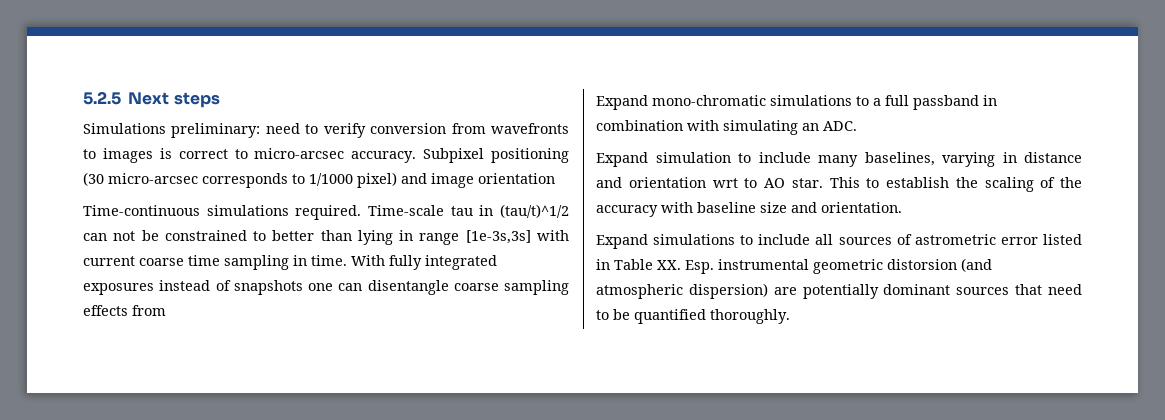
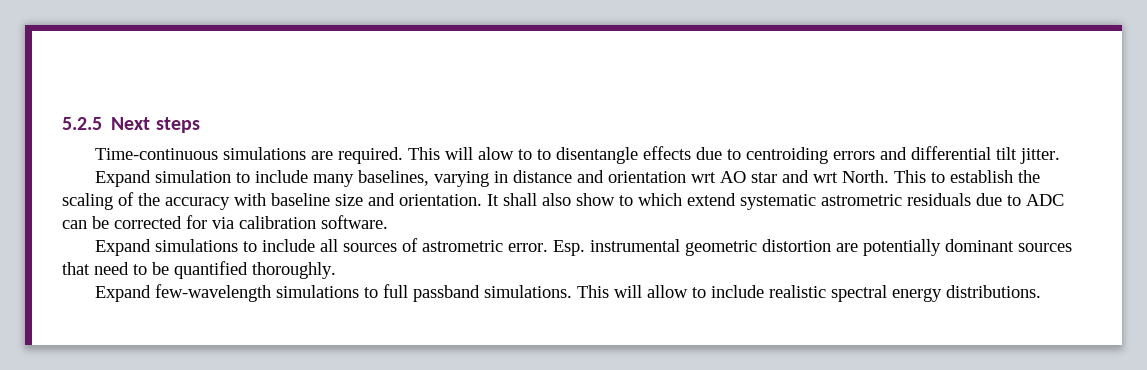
[83,123,569,138] [83,148,569,163] [83,172,555,188] [83,204,570,220] [83,230,569,245] [83,255,497,270] [83,280,569,295] [83,305,166,316] [596,95,997,110] [596,120,857,135] Simulations preliminary: need to verify conversion from wavefronts to images is correct to micro-arcsec accuracy. Subpixel positioning (30 micro-arcsec corresponds to 1/1000 pixel) and image orientation // Time-continuous simulations required. Time-scale tau in (tau/t)^1/2 can not be constrained to better than lying in range [1e-3s,3s] with current coarse time sampling in time. With fully integrated exposures instead of snapshots one can disentangle coarse sampling effects from // Expand mono-chromatic simulations to a full passband in combination with simulating an ADC. -> [95,146,1061,164] Time-continuous simulations are required. This will alow to to disentangle effects due to centroiding errors and differential tilt jitter.
[744,178,823,188] to AO star. -> [720,170,890,183] AO star and wrt North.
(902, 207) none -> [487,193,1064,210] [62,215,388,229] It shall also show to which extend systematic astrometric residuals due to ADC can be corrected for via calibration software.
[1000,234,1082,245] [596,258,992,274] [596,283,768,299] error listed in Table XX. Esp. instrumental geometric distorsion (and atmospheric dispersion) -> [508,239,832,256] error. Esp. instrumental geometric distortion
(790, 316) none -> [95,284,1042,302] // Expand few-wavelength simulations to full passband simulations. This will allow to include realistic spectral energy distributions.

